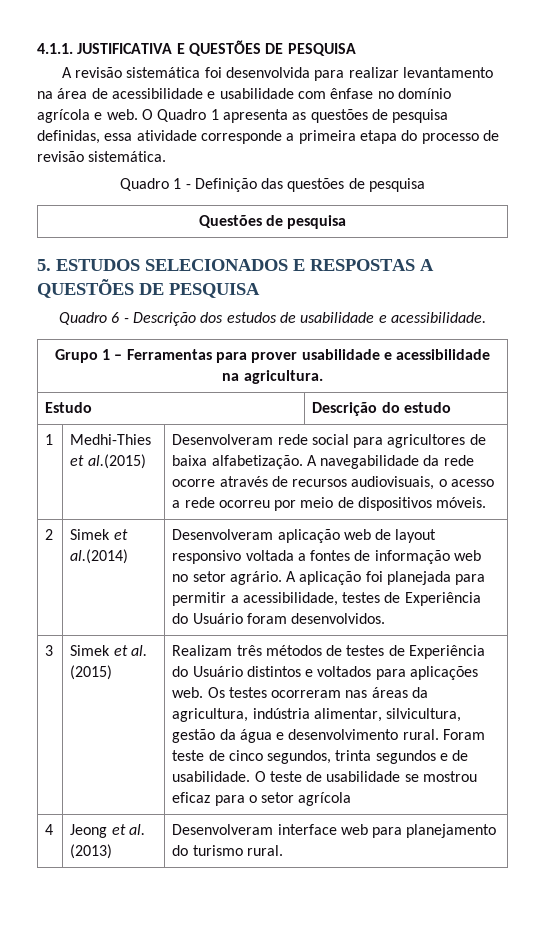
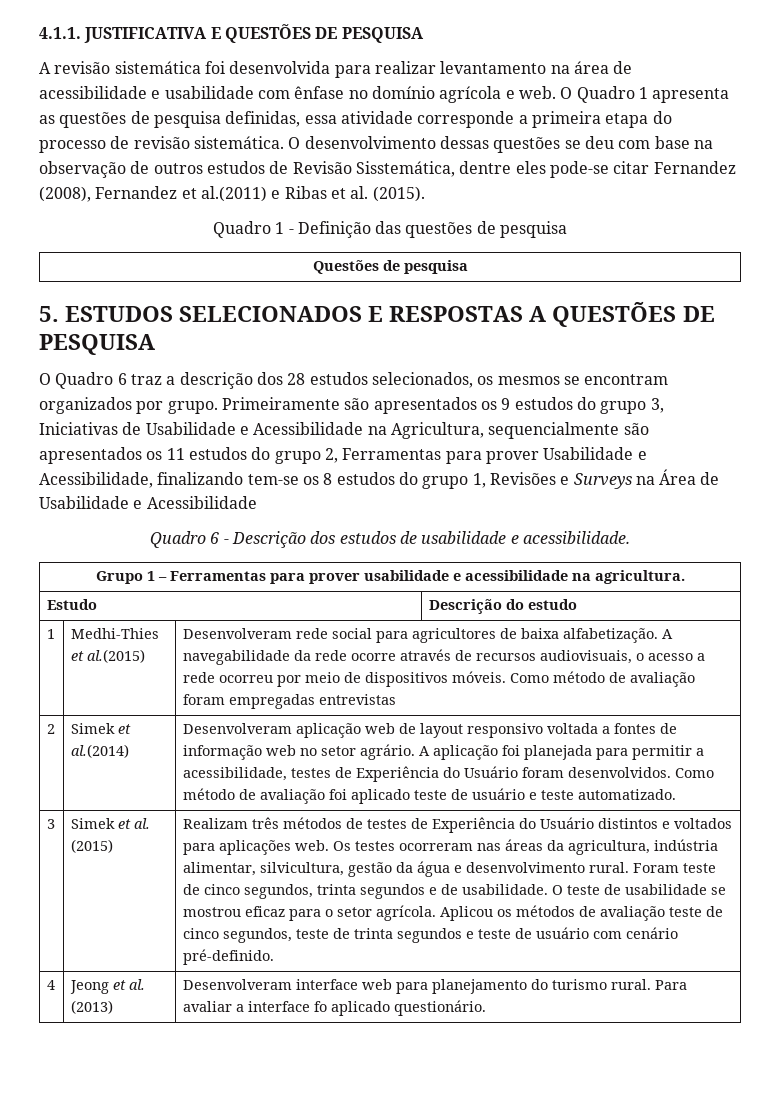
(167, 156) none -> [288,136,713,153] [39,161,736,178] [39,186,425,202] O desenvolvimento dessas questões se deu com base na observação de outros estudos de Revisão Sisstemática, dentre eles pode-se citar Fernandez (2008), Fernandez et al.(2011) e Ribas et al. (2015).
(260, 290) none -> [39,372,669,389] [39,397,664,414] [39,422,649,439] [39,447,647,464] [39,469,720,489] [39,496,257,509] // O Quadro 6 traz a descrição dos 28 estudos selecionados, os mesmos se encontram organizados por grupo. Primeiramente são apresentados os 9 estudos do grupo 3, Iniciativas de Usabilidade e Acessibilidade na Agricultura, sequencialmente são apresentados os 11 estudos do grupo 2, Ferramentas para prover Usabilidade e Acessibilidade, finalizando tem-se os 8 estudos do grupo 1, Revisões e Surveys na Área de Usabilidade e Acessibilidade
(487, 502) none -> [509,671,695,687] [182,694,396,709] Como método de avaliação foram empregadas entrevistas
(386, 618) none -> [674,768,714,778] [182,788,676,804] Como método de avaliação foi aplicado teste de usuário e teste automatizado.
[298,792,352,806] agrícola -> [375,905,723,921] [182,927,678,943] [182,949,274,965] agrícola. Aplicou os métodos de avaliação teste de cinco segundos, teste de trinta segundos e teste de usuário com cenário pré-definido.
(283, 850) none -> [654,980,687,990] [182,1000,486,1016] Para avaliar a interface fo aplicado questionário.

